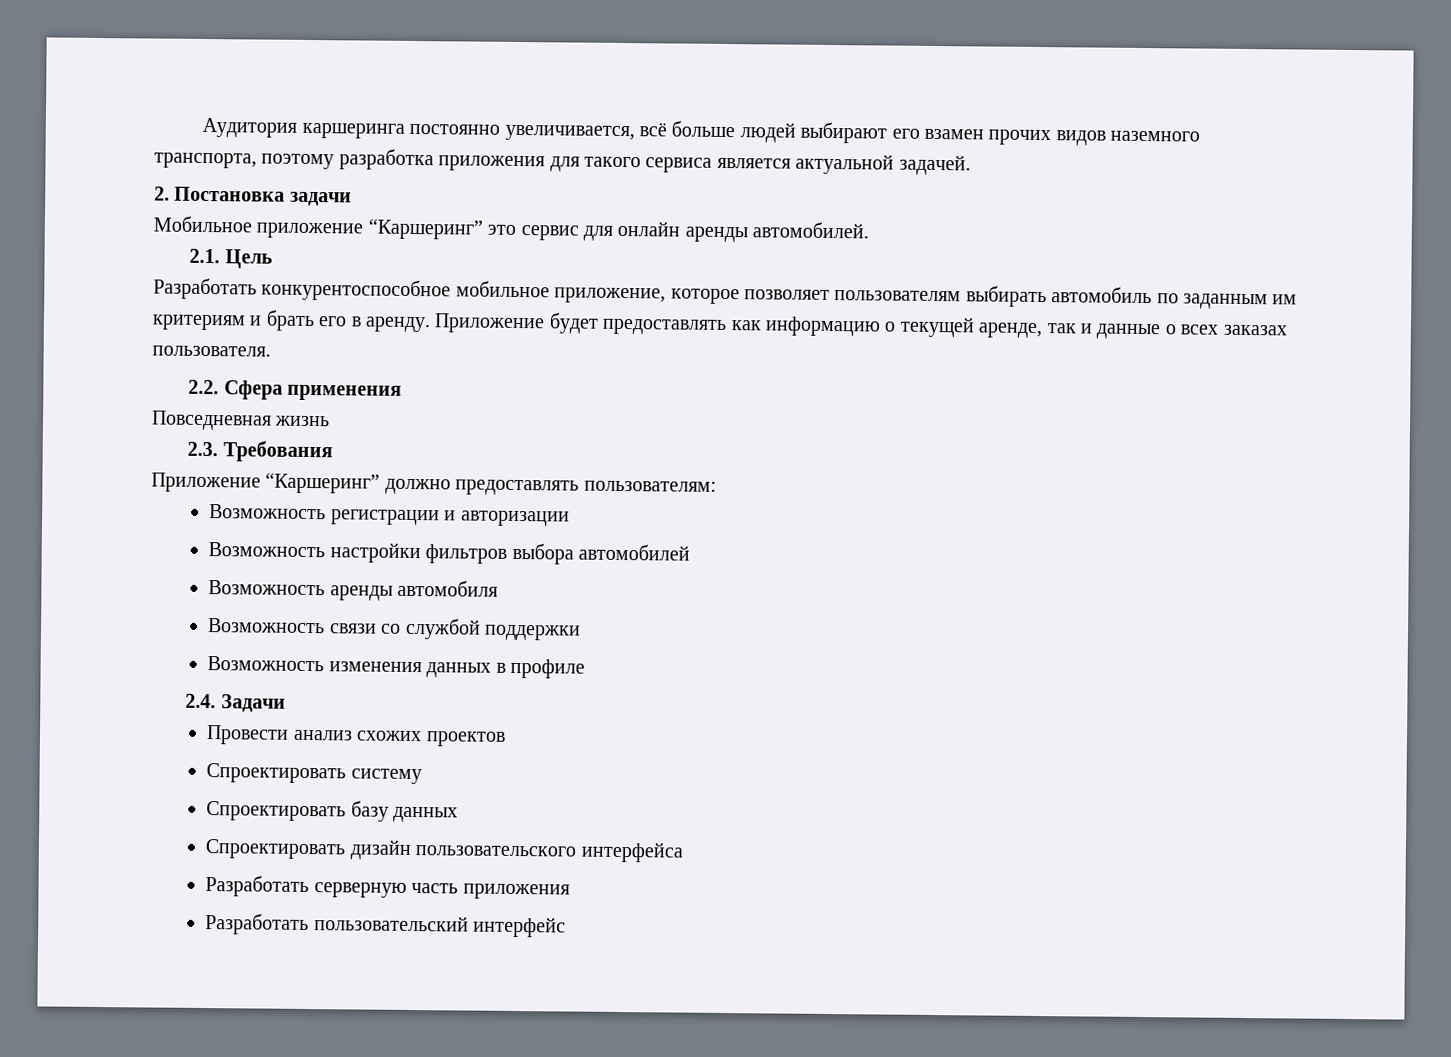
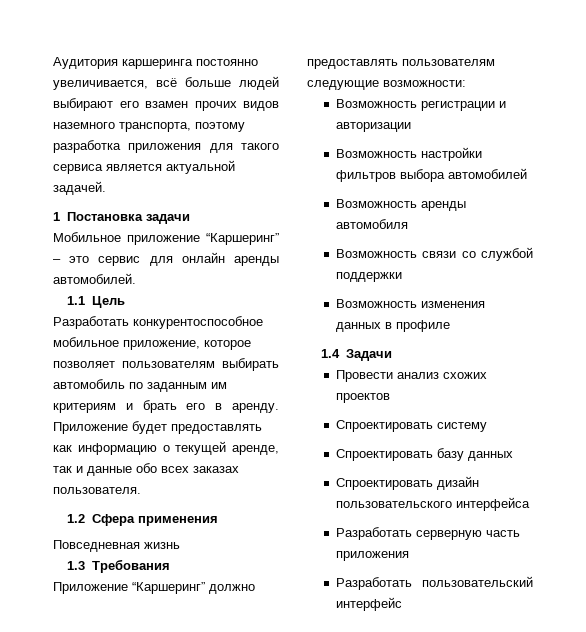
[154,186,170,201] 2. -> [53,212,60,221] 1
(483, 229) none -> [53,259,61,263] –
[189,248,221,264] 2.1. -> [67,296,86,305] 1.1
[1164,324,1176,335] о -> [136,463,157,473] обо
[188,379,220,395] 2.2. -> [67,514,86,523] 1.2
[187,441,219,457] 2.3. -> [67,561,86,570] 1.3
[583,480,717,492] пользователям: -> [402,59,495,66] [307,80,466,90] пользователям следующие возможности:
[185,693,217,709] 2.4. -> [321,349,341,358] 1.4

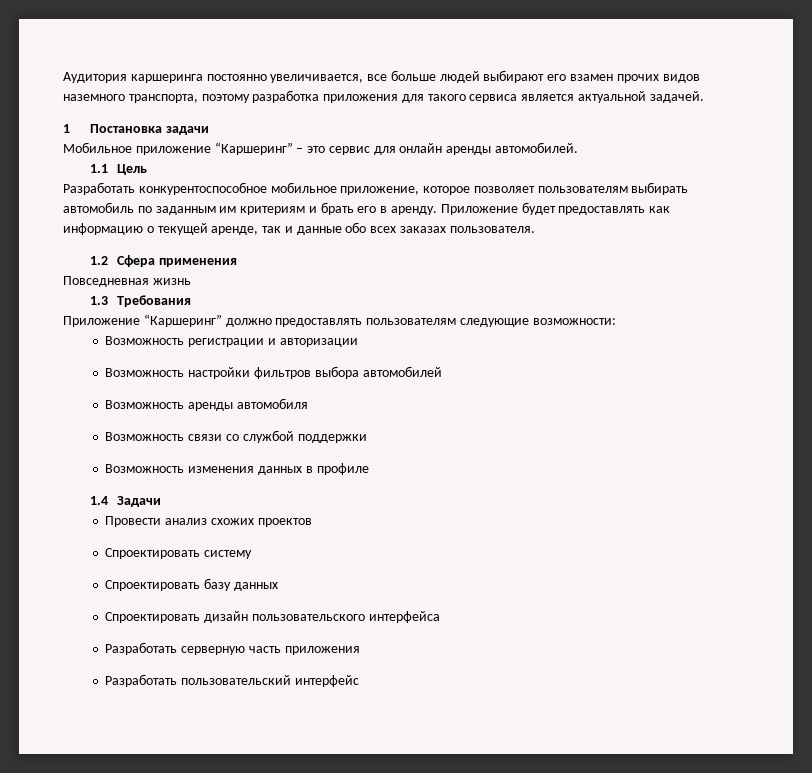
[156,78,177,87] всё -> [367,74,388,81] все

